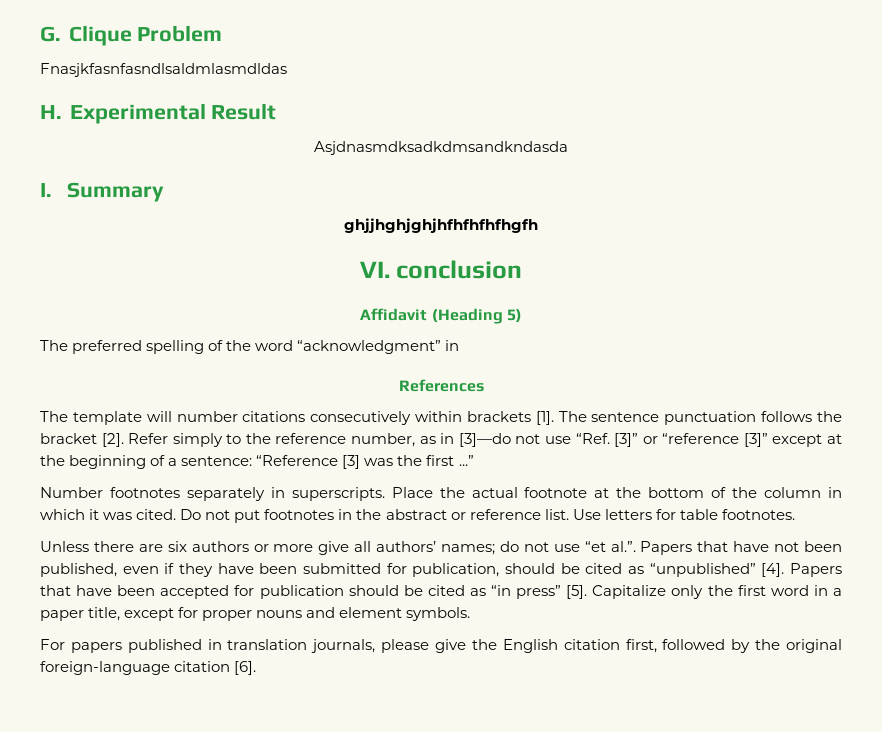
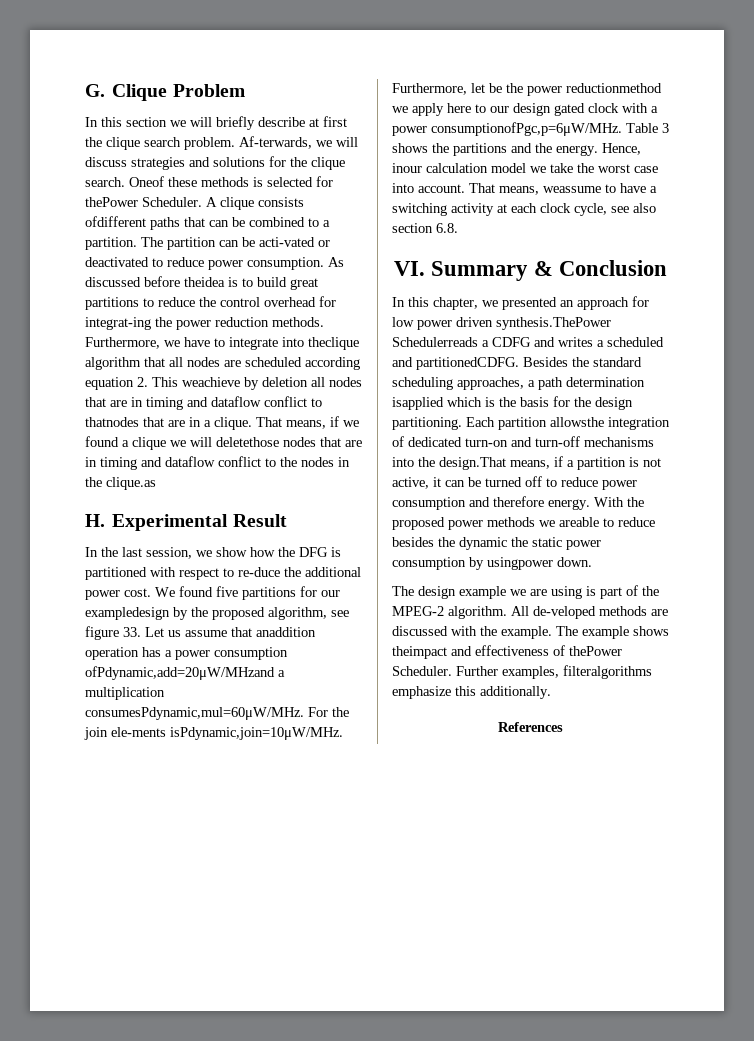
[40,63,287,77] [40,103,277,124] [314,141,568,155] [40,182,164,202] [344,218,538,233] [359,260,523,279] [360,308,522,324] [40,340,460,354] [398,379,484,392] [40,411,842,425] [40,433,842,447] [40,455,474,469] [40,487,842,501] [40,509,795,523] [40,541,842,555] [40,563,842,577] [40,585,843,599] [40,607,471,621] [40,639,843,653] [40,661,257,675] Fnasjkfasnfasndlsaldmlasmdldas // H. Experimental Result // Asjdnasmdksadkdmsandkndasda // I. Summary // ghjjhghjghjhfhfhfhfhgfh // VI. conclusion // Affidavit (Heading 5) // The preferred spelling of the word “acknowledgment” in // References // The template will number citations consecutively within brackets [1]. The sentence punctuation follows the bracket [2]. Refer simply to the reference number, as in [3]—do not use “Ref. [3]” or “reference [3]” except at the beginning of a sentence: “Reference [3] was the first ...” // Number footnotes separately in superscripts. Place the actual footnote at the bottom of the column in which it was cited. Do not put footnotes in the abstract or reference list. Use letters for table footnotes. // Unless there are six authors or more give all authors’ names; do not use “et al.”. Papers that have not been published, even if they have been submitted for publication, should be cited as “unpublished” [4]. Papers that have been accepted for publication should be cited as “in press” [5]. Capitalize only the first word in a paper title, except for proper nouns and element symbols. // For papers published in translation journals, please give the English citation first, followed by the original foreign-language citation [6]. -> [85,116,347,130] [85,136,358,150] [85,156,345,170] [85,176,333,187] [85,197,304,210] [85,216,330,230] [85,237,330,250] [85,257,344,270] [85,276,318,290] [85,296,336,310] [85,317,324,330] [85,337,359,350] [85,357,360,370] [85,377,362,390] [85,396,322,410] [85,416,359,430] [85,436,362,450] [85,456,350,470] [85,477,156,490] [85,514,287,531] [85,547,341,559] [85,567,361,580] [85,586,340,600] [85,607,349,620] [85,626,316,640] [85,647,288,660] [85,666,285,680] [85,687,165,700] [85,707,349,720] [84,727,343,740] [392,83,662,96] [392,103,658,116] [392,122,669,136] [392,143,641,156] [392,163,658,173] [392,183,657,195] [392,203,656,216] [392,223,458,233] [394,260,667,281] [392,296,649,310] [392,317,611,330] [392,337,664,347] [392,357,642,370] [392,377,645,390] [392,396,633,410] [392,417,670,430] [392,436,654,447] [392,456,661,470] [392,476,637,490] [392,496,644,510] [392,517,655,530] [392,537,601,550] [392,557,592,570] [392,585,659,599] [392,606,668,619] [392,626,669,639] [392,645,622,659] [392,665,652,679] [392,686,551,699] [498,722,563,732] In this section we will briefly describe at first the clique search problem. Af-terwards, we will discuss strategies and solutions for the clique search. Oneof these methods is selected for thePower Scheduler. A clique consists ofdifferent paths that can be combined to a partition. The partition can be acti-vated or deactivated to reduce power consumption. As discussed before theidea is to build great partitions to reduce the control overhead for integrat-ing the power reduction methods. Furthermore, we have to integrate into theclique algorithm that all nodes are scheduled according equation 2. This weachieve by deletion all nodes that are in timing and dataflow conflict to thatnodes that are in a clique. That means, if we found a clique we will deletethose nodes that are in timing and dataflow conflict to the nodes in the clique.as // H. Experimental Result // In the last session, we show how the DFG is partitioned with respect to re-duce the additional power cost. We found five partitions for our exampledesign by the proposed algorithm, see figure 33. Let us assume that anaddition operation has a power consumption ofPdynamic,add=20μW/MHzand a multiplication consumesPdynamic,mul=60μW/MHz. For the join ele-ments isPdynamic,join=10μW/MHz. Furthermore, let be the power reductionmethod we apply here to our design gated clock with a power consumptionofPgc,p=6μW/MHz. Table 3 shows the partitions and the energy. Hence, inour calculation model we take the worst case into account. That means, weassume to have a switching activity at each clock cycle, see also section 6.8. // VI. Summary & Conclusion // In this chapter, we presented an approach for low power driven synthesis.ThePower Schedulerreads a CDFG and writes a scheduled and partitionedCDFG. Besides the standard scheduling approaches, a path determination isapplied which is the basis for the design partitioning. Each partition allowsthe integration of dedicated turn-on and turn-off mechanisms into the design.That means, if a partition is not active, it can be turned off to reduce power consumption and therefore energy. With the proposed power methods we areable to reduce besides the dynamic the static power consumption by usingpower down. // The design example we are using is part of the MPEG-2 algorithm. All de-veloped methods are discussed with the example. The example shows theimpact and effectiveness of thePower Scheduler. Further examples, filteralgorithms emphasize this additionally. // References

